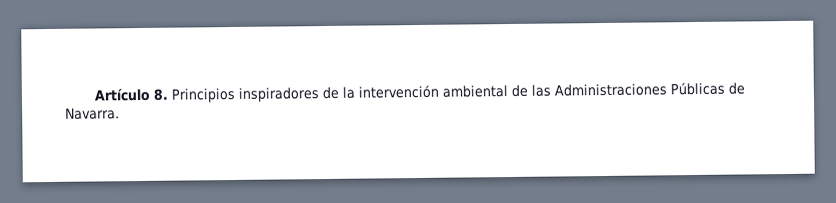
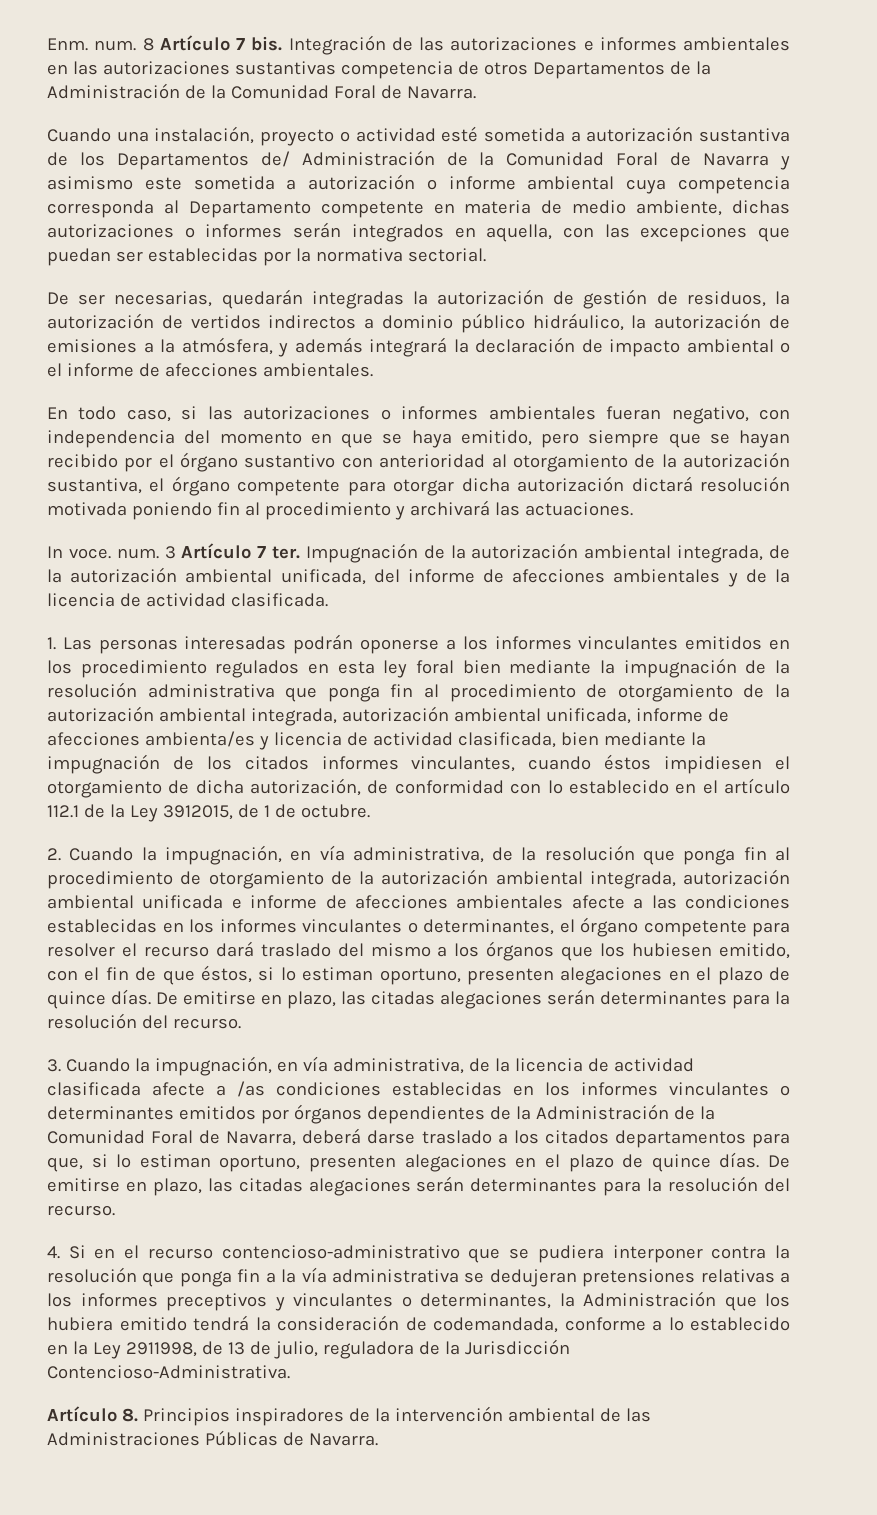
(94, 94) none -> [47,35,790,55] [47,61,711,79] [47,83,476,99] [47,126,790,146] [47,150,790,170] [47,174,790,194] [47,200,791,218] [47,222,791,242] [47,248,486,266] [47,289,790,309] [47,313,790,333] [47,337,790,357] [47,363,373,377] [47,406,790,424] [47,430,790,448] [47,452,790,472] [47,476,790,496] [47,500,633,520] [47,543,790,563] [47,567,790,587] [47,593,328,607] [47,634,791,654] [47,658,790,678] [47,682,791,702] [47,706,729,726] [47,731,706,750] [47,754,791,774] [47,778,790,798] [47,804,370,822] [47,845,790,865] [47,869,790,889] [47,895,790,909] [47,917,790,937] [47,941,790,961] [47,965,790,985] [47,989,790,1009] [47,1013,241,1029] [47,1056,694,1076] [47,1081,790,1097] [47,1104,715,1124] [47,1128,790,1148] [47,1152,790,1172] [47,1176,790,1196] [47,1205,115,1216] [47,1245,791,1263] [47,1267,790,1287] [47,1291,790,1311] [47,1315,790,1333] [47,1339,570,1359] [47,1365,290,1379] Enm. num. 8 Artículo 7 bis. Integración de las autorizaciones e informes ambientales en las autorizaciones sustantivas competencia de otros Departamentos de la Administración de la Comunidad Foral de Navarra. // Cuando una instalación, proyecto o actividad esté sometida a autorización sustantiva de los Departamentos de/ Administración de la Comunidad Foral de Navarra y asimismo este sometida a autorización o informe ambiental cuya competencia corresponda al Departamento competente en materia de medio ambiente, dichas autorizaciones o informes serán integrados en aquella, con las excepciones que puedan ser establecidas por la normativa sectorial. // De ser necesarias, quedarán integradas la autorización de gestión de residuos, la autorización de vertidos indirectos a dominio público hidráulico, la autorización de emisiones a la atmósfera, y además integrará la declaración de impacto ambiental o el informe de afecciones ambientales. // En todo caso, si las autorizaciones o informes ambientales fueran negativo, con independencia del momento en que se haya emitido, pero siempre que se hayan recibido por el órgano sustantivo con anterioridad al otorgamiento de la autorización sustantiva, el órgano competente para otorgar dicha autorización dictará resolución motivada poniendo fin al procedimiento y archivará las actuaciones. // In voce. num. 3 Artículo 7 ter. Impugnación de la autorización ambiental integrada, de la autorización ambiental unificada, del informe de afecciones ambientales y de la licencia de actividad clasificada. // 1. Las personas interesadas podrán oponerse a los informes vinculantes emitidos en los procedimiento regulados en esta ley foral bien mediante la impugnación de la resolución administrativa que ponga fin al procedimiento de otorgamiento de la autorización ambiental integrada, autorización ambiental unificada, informe de afecciones ambienta/es y licencia de actividad clasificada, bien mediante la impugnación de los citados informes vinculantes, cuando éstos impidiesen el otorgamiento de dicha autorización, de conformidad con lo establecido en el artículo 112.1 de la Ley 3912015, de 1 de octubre. // 2. Cuando la impugnación, en vía administrativa, de la resolución que ponga fin al procedimiento de otorgamiento de la autorización ambiental integrada, autorización ambiental unificada e informe de afecciones ambientales afecte a las condiciones establecidas en los informes vinculantes o determinantes, el órgano competente para resolver el recurso dará traslado del mismo a los órganos que los hubiesen emitido, con el fin de que éstos, si lo estiman oportuno, presenten alegaciones en el plazo de quince días. De emitirse en plazo, las citadas alegaciones serán determinantes para la resolución del recurso. // 3. Cuando la impugnación, en vía administrativa, de la licencia de actividad clasificada afecte a /as condiciones establecidas en los informes vinculantes o determinantes emitidos por órganos dependientes de la Administración de la Comunidad Foral de Navarra, deberá darse traslado a los citados departamentos para que, si lo estiman oportuno, presenten alegaciones en el plazo de quince días. De emitirse en plazo, las citadas alegaciones serán determinantes para la resolución del recurso. // 4. Si en el recurso contencioso-administrativo que se pudiera interponer contra la resolución que ponga fin a la vía administrativa se dedujeran pretensiones relativas a los informes preceptivos y vinculantes o determinantes, la Administración que los hubiera emitido tendrá la consideración de codemandada, conforme a lo establecido en la Ley 2911998, de 13 de julio, reguladora de la Jurisdicción Contencioso-Administrativa. //

